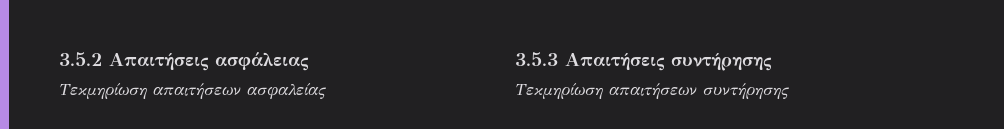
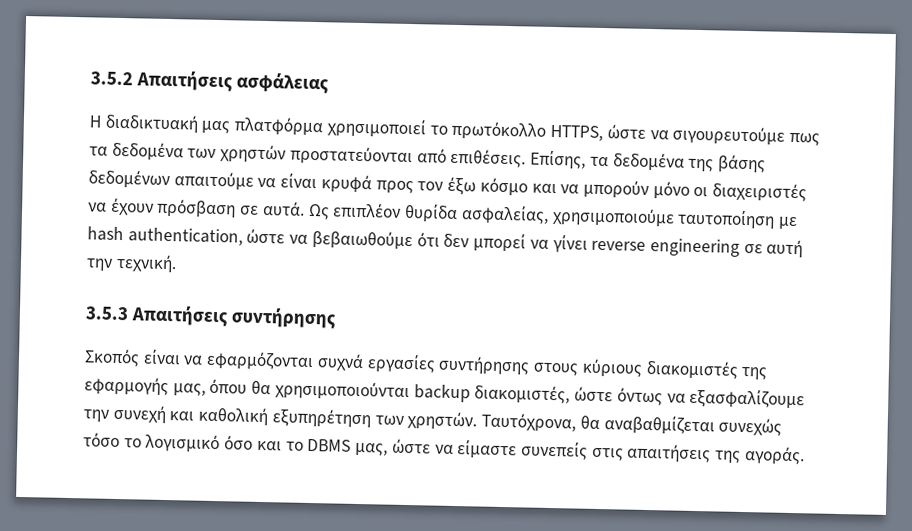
[59,83,326,99] [515,52,772,71] [515,83,789,99] Τεκμηρίωση απαιτήσεων ασφαλείας // 3.5.3 Απαιτήσεις συντήρησης // Τεκμηρίωση απαιτήσεων συντήρησης -> [89,113,820,146] [89,141,766,174] [88,169,808,202] [88,197,798,230] [87,226,804,259] [86,253,177,274] [85,305,338,329] [84,348,768,381] [84,376,806,410] [83,404,783,436] [83,432,805,465] Η διαδικτυακή µας πλατφόρµα χρησιµοποιεί το πρωτόκολλο HTTPS, ώστε να σιγουρευτούµε πως τα δεδοµένα των χρηστών προστατεύονται από επιθέσεις. Επίσης, τα δεδοµένα της βάσης δεδοµένων απαιτούµε να είναι κρυφά προς τον έξω κόσµο και να µπορούν µόνο οι διαχειριστές να έχουν πρόσβαση σε αυτά. Ως επιπλέον θυρίδα ασφαλείας, χρησιµοποιούµε ταυτοποίηση µε hash authentication, ώστε να βεβαιωθούµε ότι δεν µπορεί να γίνει reverse engineering σε αυτή την τεχνική. // 3.5.3 Απαιτήσεις συντήρησης // Σκοπός είναι να εφαρµόζονται συχνά εργασίες συντήρησης στους κύριους διακοµιστές της εφαρµογής µας, όπου θα χρησιµοποιούνται backup διακοµιστές, ώστε όντως να εξασφαλίζουµε την συνεχή και καθολική εξυπηρέτηση των χρηστών. Ταυτόχρονα, θα αναβαθμίζεται συνεχώς τόσο το λογισµικό όσο και το DBMS µας, ώστε να είμαστε συνεπείς στις απαιτήσεις της αγοράς.

